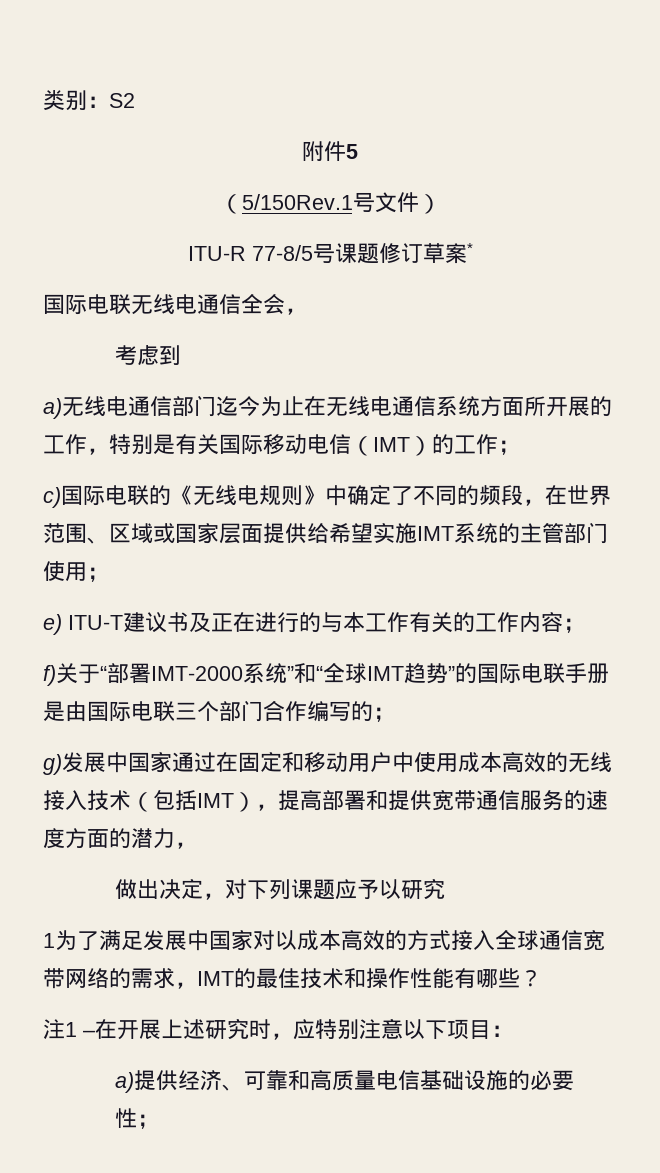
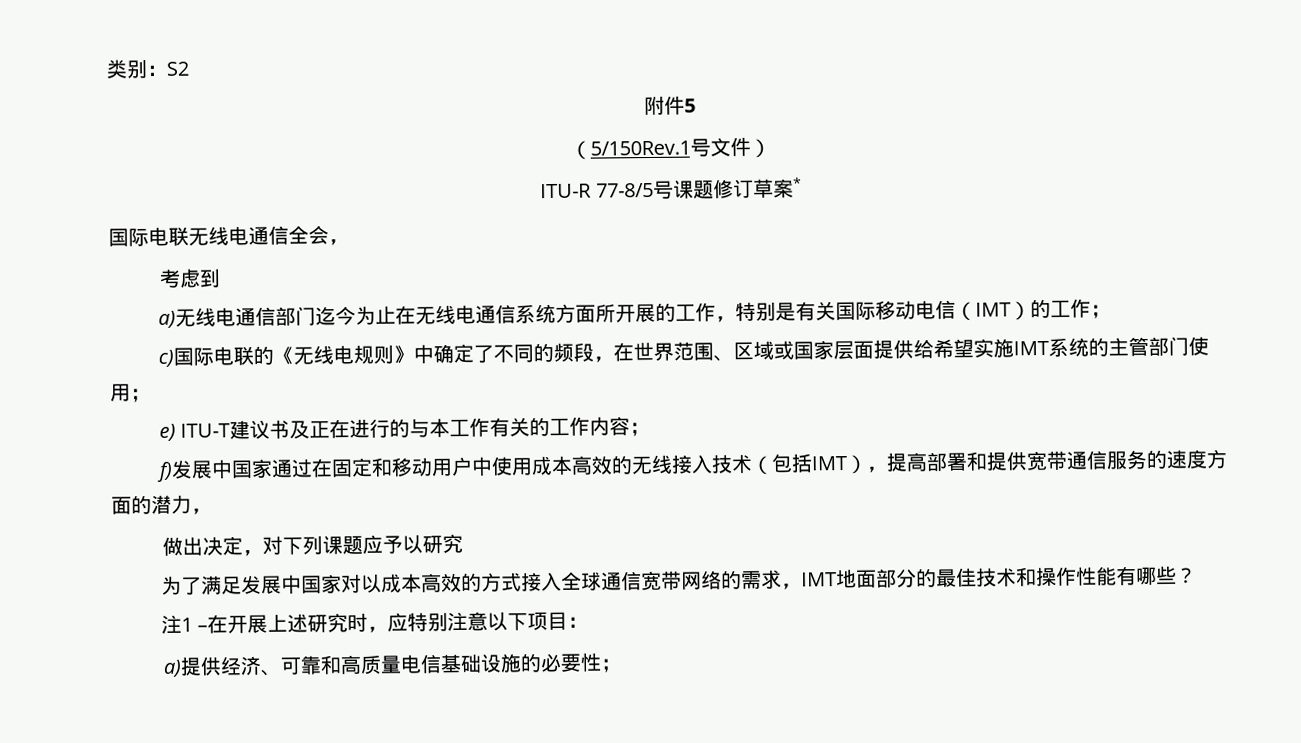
[56,663,609,684] [43,700,395,722] [43,754,62,775] 关于“部署IMT-2000系统”和“全球IMT趋势”的国际电联手册是由国际电联三个部门合作编写的； // g) -> (173, 472) none
[43,933,55,948] 1 -> (464, 543) none
(234, 978) none -> [835,568,917,589] 地面部分

